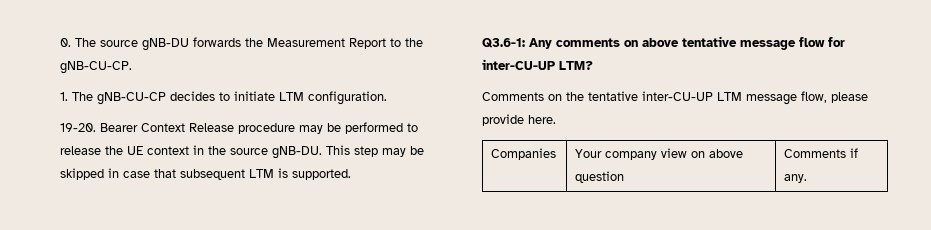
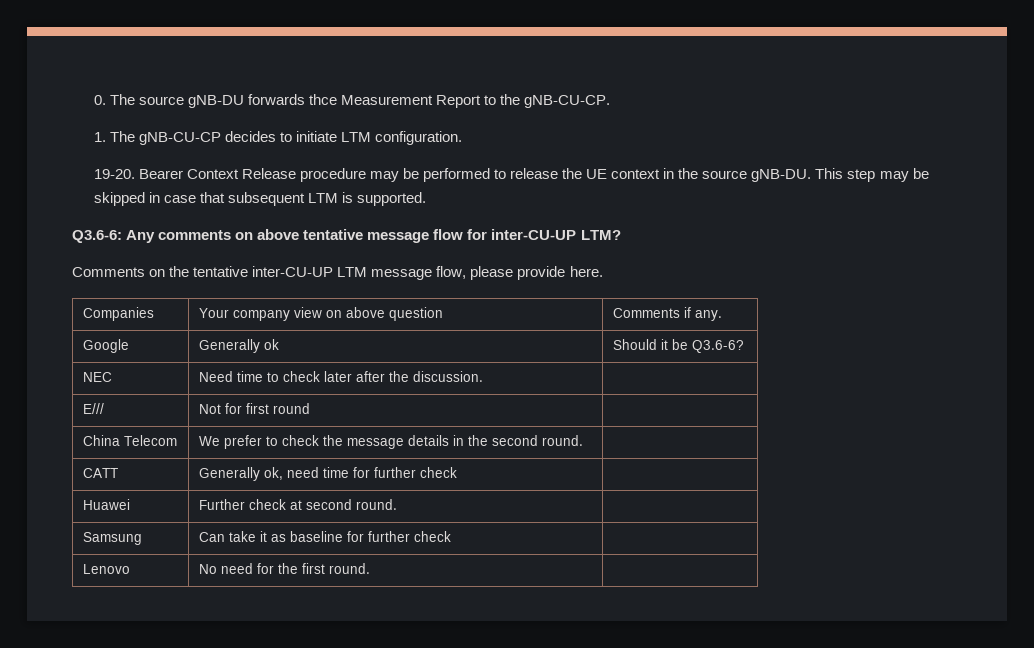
[245,38,264,47] the -> [308,94,337,105] thce
[482,38,525,48] Q3.6-1: -> [72,230,122,243] Q3.6-6:
(808, 178) none -> [82,339,129,353] [198,339,279,353] [612,339,744,353] [82,372,112,382] [198,371,483,382] [82,403,104,414] [198,403,310,414] [82,435,177,446] [198,435,583,449] [82,468,118,478] [198,467,457,481] [82,499,130,510] [198,499,397,510] [82,532,142,545] [198,531,451,542] [82,564,130,574] [198,563,370,574] // Google | Generally ok | Should it be Q3.6-6? // NEC | Need time to check later after the discussion. | // E/// | Not for first round | // China Telecom | We prefer to check the message details in the second round. | // CATT | Generally ok, need time for further check | // Huawei | Further check at second round. | // Samsung | Can take it as baseline for further check | // Lenovo | No need for the first round. |

